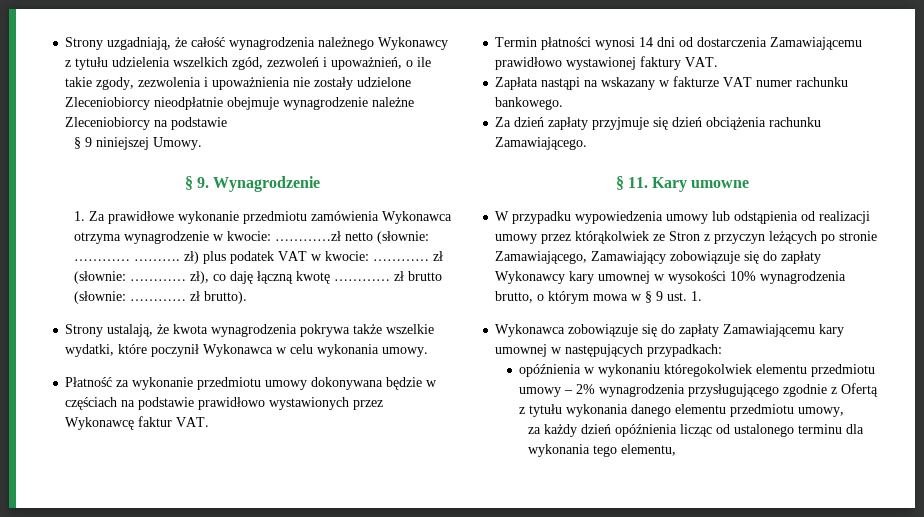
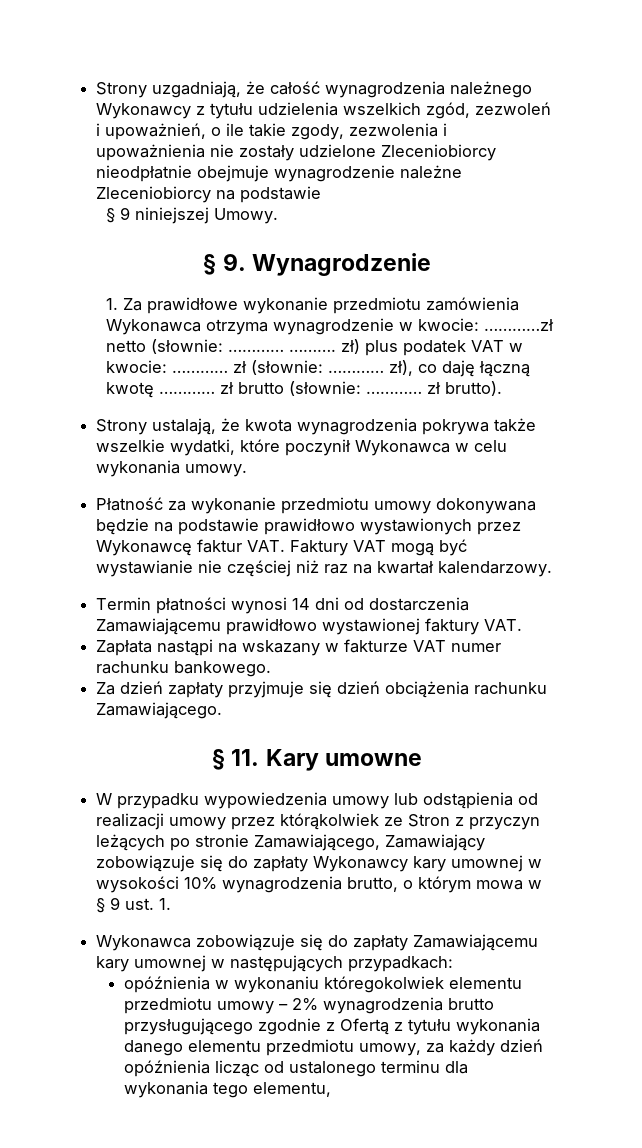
[426,380,438,387] [65,397,118,410] w częściach -> (150, 526) none
(210, 422) none -> [290,539,468,556] [96,560,553,577] Faktury VAT mogą być wystawianie nie częściej niż raz na kwartał kalendarzowy.
(686, 390) none -> [447,998,494,1010] brutto
(845, 412) // -> (421, 1049) none

